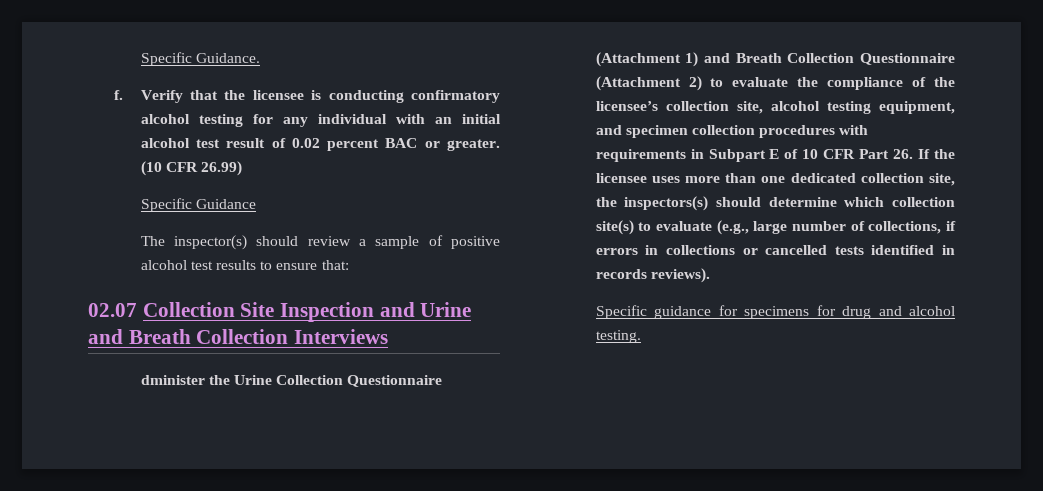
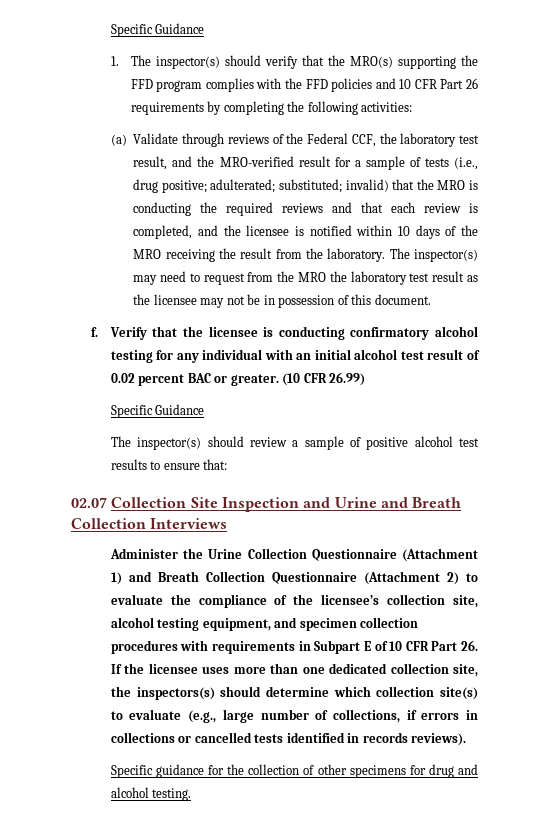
[140,52,260,66] Specific Guidance. -> [110,23,205,37] [110,55,478,69] [130,78,479,92] [130,101,413,115] [110,133,479,147] [133,156,479,170] [133,179,478,193] [133,202,478,216] [133,225,478,239] [133,248,478,262] [133,271,478,285] [133,294,431,308] Specific Guidance // 1. The inspector(s) should verify that the MRO(s) supporting the FFD program complies with the FFD policies and 10 CFR Part 26 requirements by completing the following activities: // (a) Validate through reviews of the Federal CCF, the laboratory test result, and the MRO-verified result for a sample of tests (i.e., drug positive; adulterated; substituted; invalid) that the MRO is conducting the required reviews and that each review is completed, and the licensee is notified within 10 days of the MRO receiving the result from the laboratory. The inspector(s) may need to request from the MRO the laboratory test result as the licensee may not be in possession of this document.
[140,375,205,385] dminister -> [109,548,178,559] Administer
(738, 310) none -> [227,764,347,775] the collection of other

